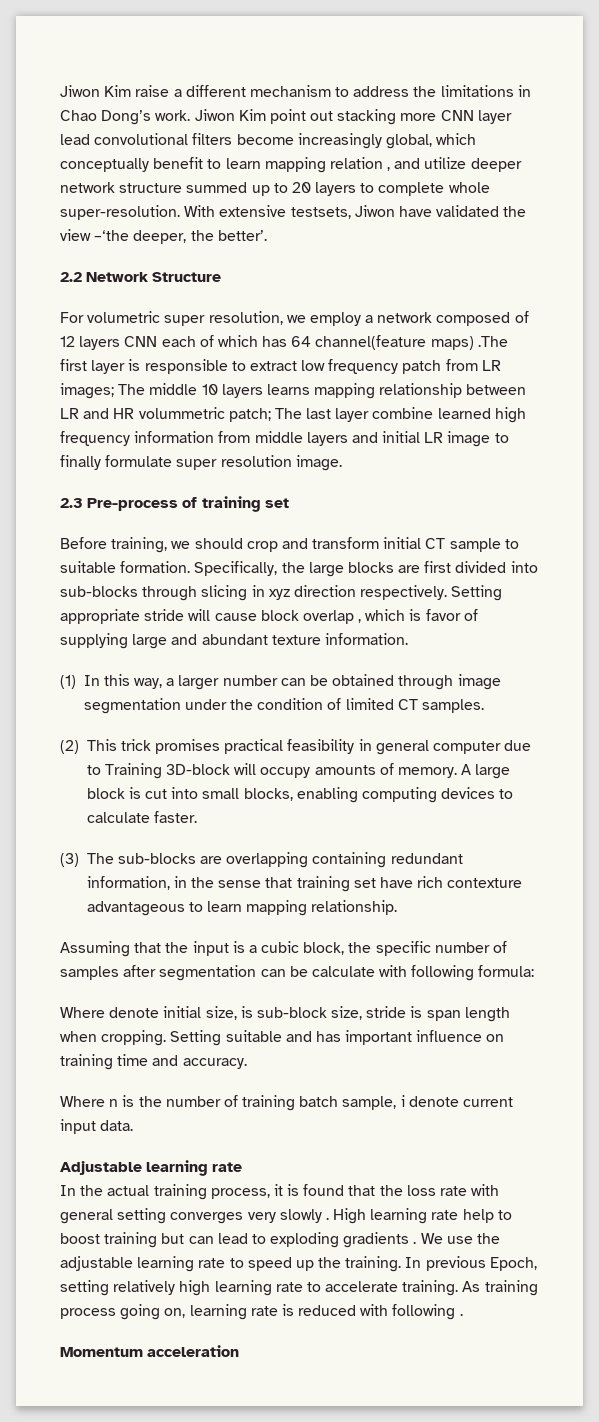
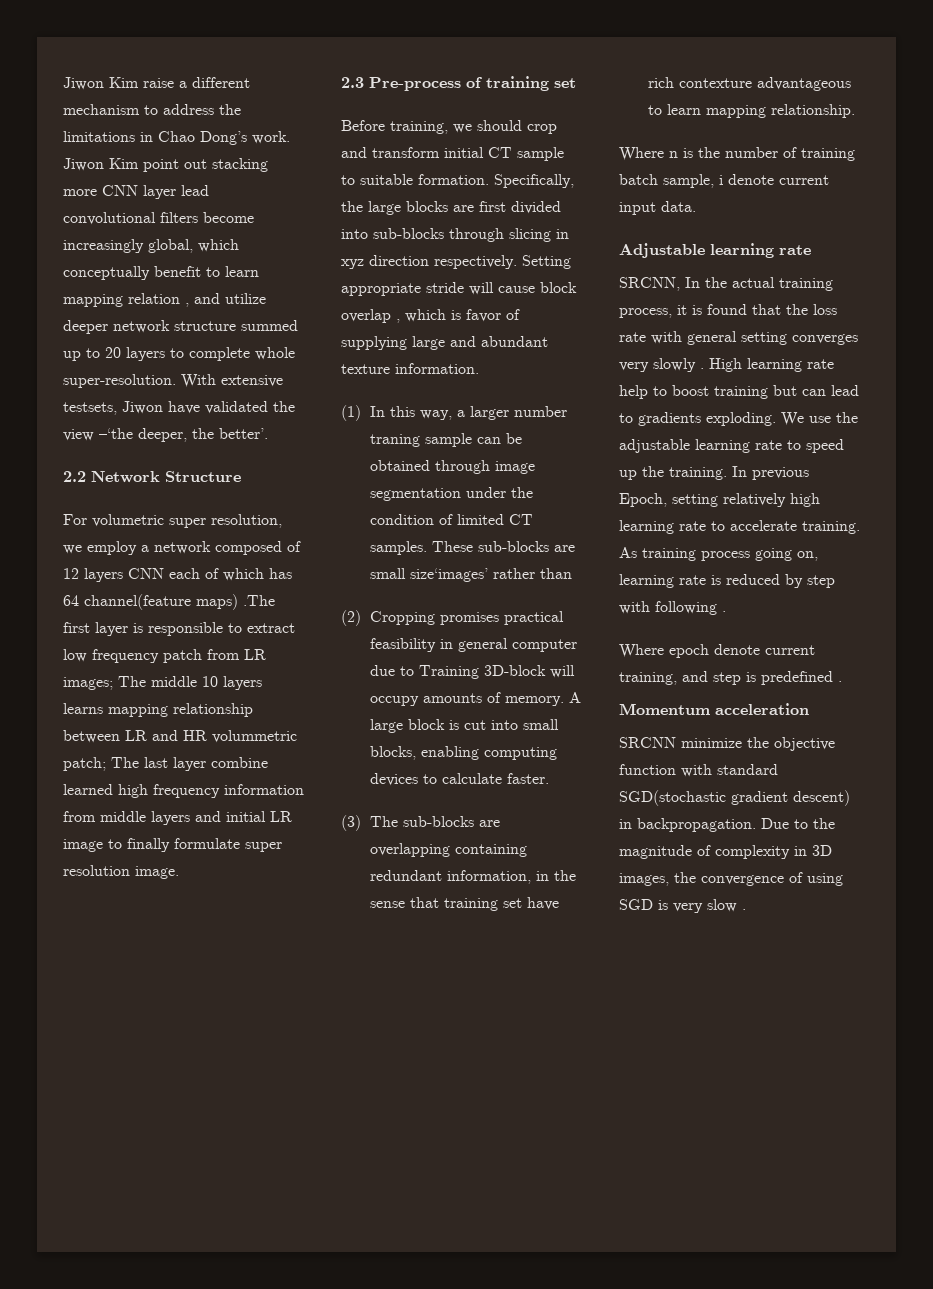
(278, 680) none -> [370,433,473,447] traning sample
(485, 706) none -> [432,541,576,552] [370,568,573,582] These sub-blocks are small size‘images’ rather than
[86,739,151,751] This trick -> [370,611,436,625] Cropping
[60,941,508,957] [60,965,535,981] [60,1006,510,1022] [60,1030,505,1046] [60,1054,247,1070] // Assuming that the input is a cubic block, the specific number of samples after segmentation can be calculate with following formula: // Where denote initial size, is sub-block size, stride is span length when cropping. Setting suitable and has important influence on training time and accuracy. -> (856, 111) none
(243, 1167) none -> [619,277,680,291] SRCNN,
[270,1232,417,1248] exploding gradients . -> [638,412,776,426] gradients exploding.
(357, 1310) none -> [785,574,835,588] by step
[60,1345,240,1357] Momentum acceleration -> [619,644,815,658] [619,671,842,685] [619,703,809,715] [619,737,835,751] [619,764,778,777] [619,790,850,806] [619,818,835,832] [619,845,832,859] [619,872,843,886] [619,899,746,913] Where epoch denote current training, and step is predefined . // Momentum acceleration // SRCNN minimize the objective function with standard SGD(stochastic gradient descent) in backpropagation. Due to the magnitude of complexity in 3D images, the convergence of using SGD is very slow .

